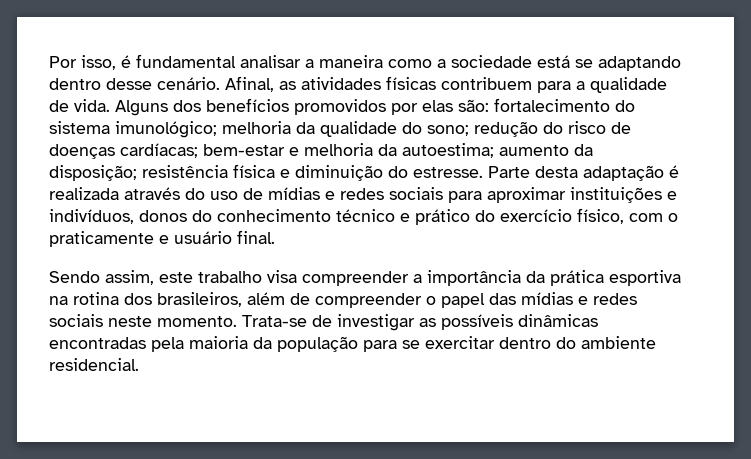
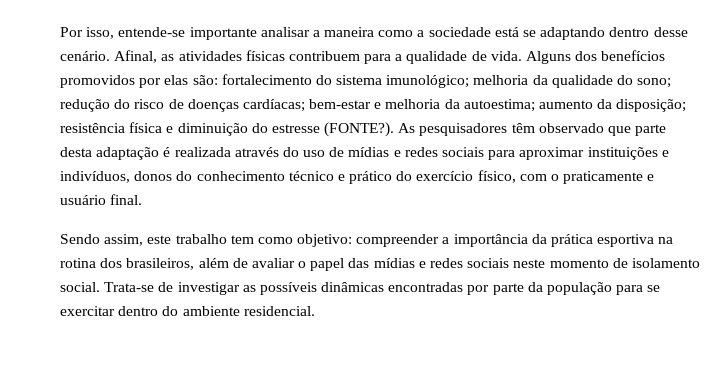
[121,54,236,68] é fundamental -> [118,27,257,40] entende-se importante
[413,166,530,178] estresse. Parte -> [271,122,667,137] estresse (FONTE?). As pesquisadores têm observado que parte
[267,270,297,283] visa -> [230,234,353,247] tem como objetivo:
[315,293,422,308] compreender -> [251,258,295,268] avaliar
[157,316,237,327] momento. -> [549,258,700,268] [60,282,100,292] momento de isolamento social.
[151,336,248,352] pela maioria -> [467,283,524,295] por parte

